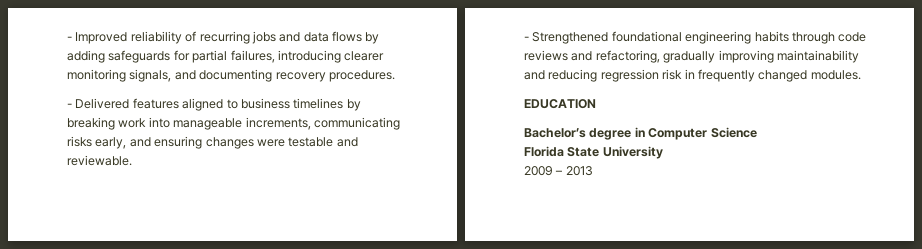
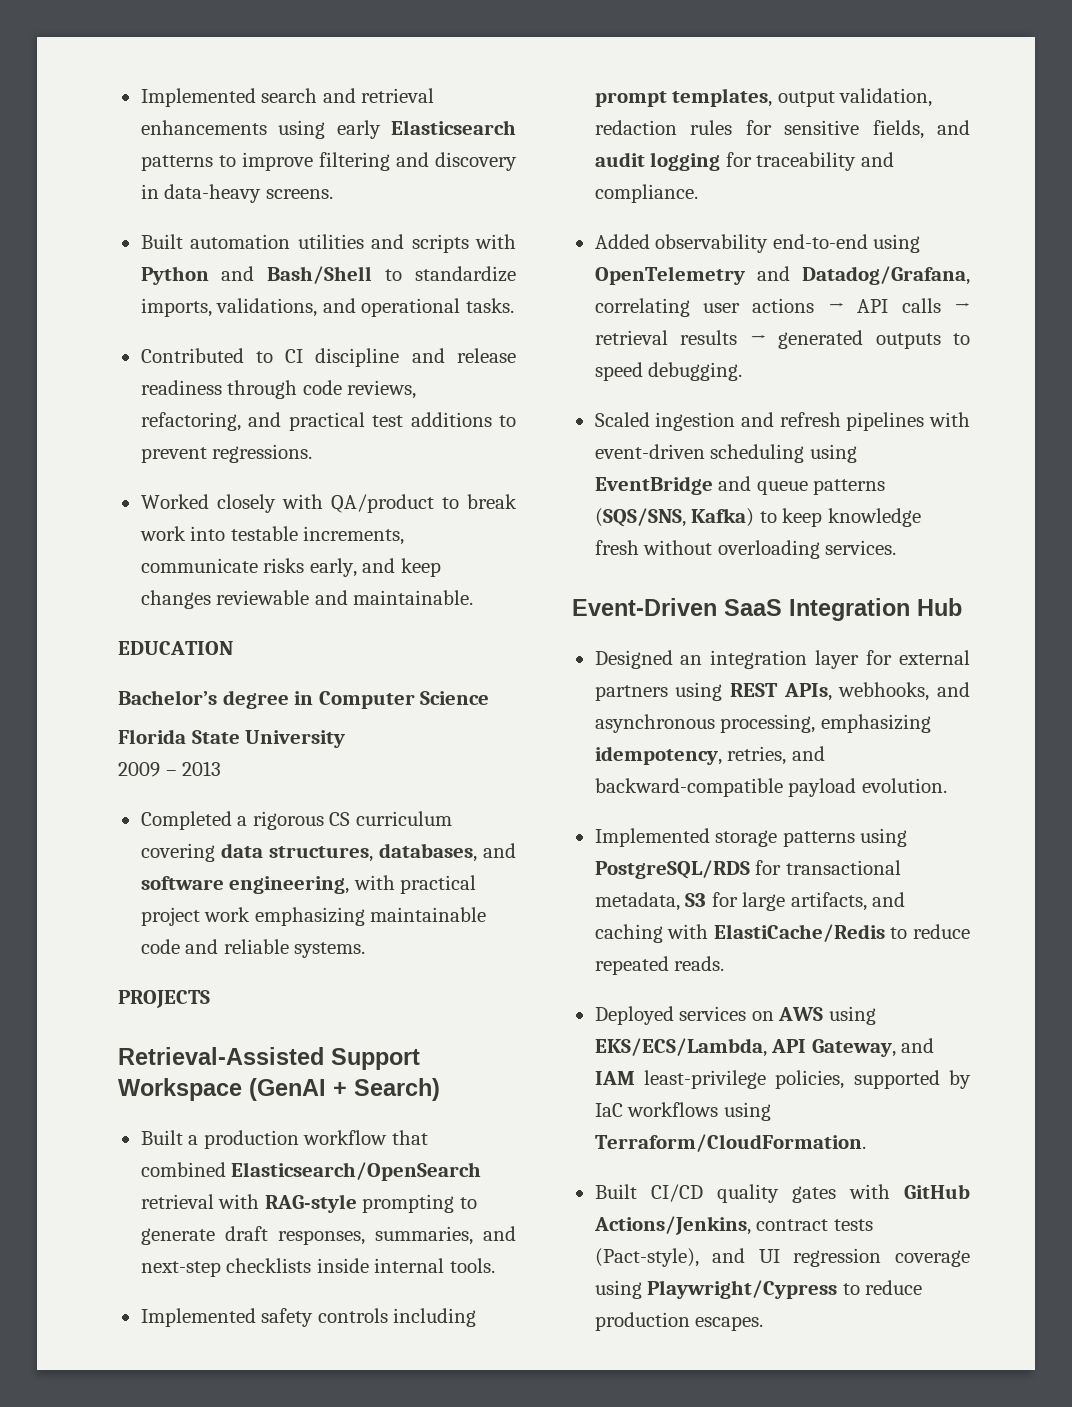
[67,31,380,44] [67,50,385,63] [67,69,395,82] [67,98,361,111] [67,117,400,130] [67,136,358,149] [67,155,132,166] [524,31,867,44] [524,50,859,63] [524,69,861,82] - Improved reliability of recurring jobs and data flows by adding safeguards for partial failures, introducing clearer monitoring signals, and documenting recovery procedures. // - Delivered features aligned to business timelines by breaking work into manageable increments, communicating risks early, and ensuring changes were testable and reviewable. // - Strengthened foundational engineering habits through code reviews and refactoring, gradually improving maintainability and reducing regression risk in frequently changed modules. -> [140,88,435,107] [140,120,516,139] [140,152,517,171] [140,184,333,203] [140,234,516,253] [140,266,516,285] [140,298,514,317] [140,348,516,367] [140,380,417,399] [140,412,516,431] [140,444,313,463] [140,494,517,513] [139,526,405,545] [140,558,441,577] [140,590,474,609] Implemented search and retrieval enhancements using early Elasticsearch patterns to improve filtering and discovery in data-heavy screens. // Built automation utilities and scripts with Python and Bash/Shell to standardize imports, validations, and operational tasks. // Contributed to CI discipline and release readiness through code reviews, refactoring, and practical test additions to prevent regressions. // Worked closely with QA/product to break work into testable increments, communicate risks early, and keep changes reviewable and maintainable.
(593, 171) none -> [140,811,452,830] [140,843,516,862] [140,875,477,894] [140,907,487,926] [140,939,366,958] [118,990,210,1008] [118,1047,420,1070] [118,1078,440,1101] [140,1130,428,1149] [140,1162,482,1181] [140,1194,477,1213] [140,1226,516,1245] [140,1258,495,1277] [140,1308,477,1327] [594,88,933,107] [594,120,970,139] [594,152,894,171] [594,184,698,203] [594,234,921,253] [594,266,970,285] [594,298,970,317] [594,330,970,349] [594,362,743,381] [594,412,970,431] [594,444,857,463] [594,476,886,495] [594,508,921,527] [594,540,897,559] [572,598,962,621] [594,650,970,669] [594,682,970,701] [594,714,931,733] [594,746,825,765] [594,778,947,797] [594,828,908,847] [594,860,901,879] [594,892,906,911] [594,924,970,943] [594,956,725,975] [594,1006,876,1025] [594,1038,935,1057] [594,1070,971,1089] [594,1102,771,1121] [594,1134,866,1152] [594,1184,970,1203] [593,1216,873,1235] [594,1248,970,1267] [594,1280,923,1299] [594,1312,764,1331] // Completed a rigorous CS curriculum covering data structures, databases, and software engineering, with practical project work emphasizing maintainable code and reliable systems. // PROJECTS // Retrieval-Assisted Support Workspace (GenAI + Search) // Built a production workflow that combined Elasticsearch/OpenSearch retrieval with RAG-style prompting to generate draft responses, summaries, and next-step checklists inside internal tools. // Implemented safety controls including prompt templates, output validation, redaction rules for sensitive fields, and audit logging for traceability and compliance. // Added observability end-to-end using OpenTelemetry and Datadog/Grafana, correlating user actions → API calls → retrieval results → generated outputs to speed debugging. // Scaled ingestion and refresh pipelines with event-driven scheduling using EventBridge and queue patterns (SQS/SNS, Kafka) to keep knowledge fresh without overloading services. // Event-Driven SaaS Integration Hub // Designed an integration layer for external partners using REST APIs, webhooks, and asynchronous processing, emphasizing idempotency, retries, and backward-compatible payload evolution. // Implemented storage patterns using PostgreSQL/RDS for transactional metadata, S3 for large artifacts, and caching with ElastiCache/Redis to reduce repeated reads. // Deployed services on AWS using EKS/ECS/Lambda, API Gateway, and IAM least-privilege policies, supported by IaC workflows using Terraform/CloudFormation. // Built CI/CD quality gates with GitHub Actions/Jenkins, contract tests (Pact-style), and UI regression coverage using Playwright/Cypress to reduce production escapes.

